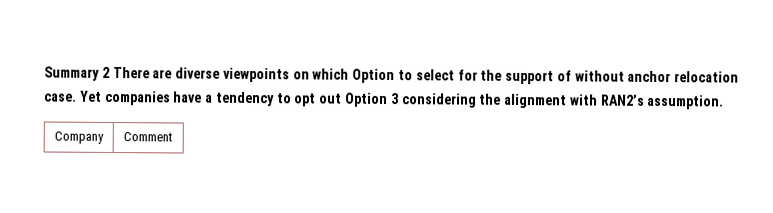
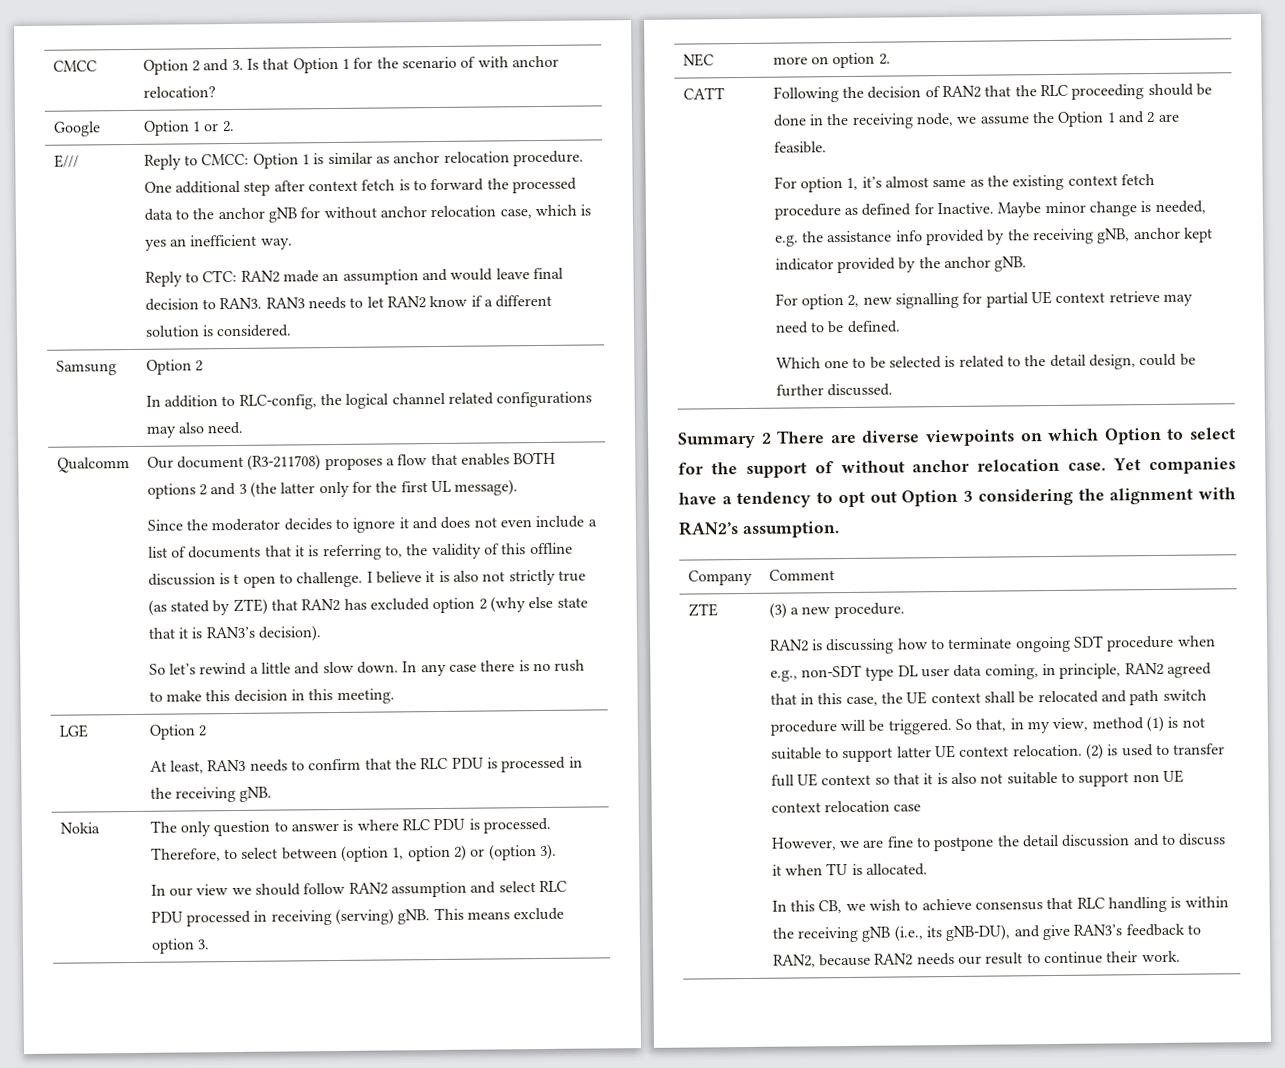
(44, 73) none -> [52,60,97,72] [142,55,559,75] [142,86,216,98] [52,121,101,137] [142,120,235,136] [53,154,79,168] [143,150,584,170] [143,177,577,196] [143,204,592,223] [144,234,293,251] [144,267,564,287] [144,294,553,311] [144,324,293,338] [55,360,117,376] [145,359,203,375] [145,391,593,410] [145,421,245,438] [56,457,130,473] [146,451,557,471] [146,479,519,499] [146,515,597,533] [147,542,573,561] [147,569,586,588] [147,596,588,616] [147,625,322,642] [148,659,586,677] [148,688,395,704] [58,724,88,738] [148,724,206,740] [149,756,583,774] [149,786,273,803] [59,822,100,834] [149,817,551,837] [150,843,557,862] [150,880,567,898] [150,907,565,927] [150,938,210,954] [682,53,714,67] [772,52,891,69] [682,87,725,100] [772,83,1212,103] [772,111,1179,129] [773,141,827,154] [773,173,1155,193] [773,200,1206,220] [774,227,1213,247] [774,256,1028,274] [774,290,1193,310] [774,320,901,334] [775,353,1196,370] [775,383,893,397] CMCC | Option 2 and 3. Is that Option 1 for the scenario of with anchor relocation? // Google | Option 1 or 2. // E/// | Reply to CMCC: Option 1 is similar as anchor relocation procedure. One additional step after context fetch is to forward the processed data to the anchor gNB for without anchor relocation case, which is yes an inefficient way. // Reply to CTC: RAN2 made an assumption and would leave final decision to RAN3. RAN3 needs to let RAN2 know if a different solution is considered. // Samsung | Option 2 // In addition to RLC-config, the logical channel related configurations may also need. // Qualcomm | Our document (R3-211708) proposes a flow that enables BOTH options 2 and 3 (the latter only for the first UL message). // Since the moderator decides to ignore it and does not even include a list of documents that it is referring to, the validity of this offline discussion is t open to challenge. I believe it is also not strictly true (as stated by ZTE) that RAN2 has excluded option 2 (why else state that it is RAN3’s decision). // So let’s rewind a little and slow down. In any case there is no rush to make this decision in this meeting. // LGE | Option 2 // At least, RAN3 needs to confirm that the RLC PDU is processed in the receiving gNB. // Nokia | The only question to answer is where RLC PDU is processed. Therefore, to select between (option 1, option 2) or (option 3). // In our view we should follow RAN2 assumption and select RLC PDU processed in receiving (serving) gNB. This means exclude option 3. // NEC | more on option 2. // CATT | Following the decision of RAN2 that the RLC proceeding should be done in the receiving node, we assume the Option 1 and 2 are feasible. // For option 1, it’s almost same as the existing context fetch procedure as defined for Inactive. Maybe minor change is needed, e.g. the assistance info provided by the receiving gNB, anchor kept indicator provided by the anchor gNB. // For option 2, new signalling for partial UE context retrieve may need to be defined. // Which one to be selected is related to the detail design, could be further discussed. //
(172, 137) none -> [687,603,718,617] [768,602,905,619] [769,635,1216,655] [769,662,1212,682] [769,689,1207,707] [769,715,1205,736] [770,743,1226,763] [770,769,1184,787] [770,800,922,813] [770,833,1227,852] [771,863,928,876] [771,896,1229,914] [771,923,1201,943] [772,950,1181,968] // ZTE | (3) a new procedure. // RAN2 is discussing how to terminate ongoing SDT procedure when e.g., non-SDT type DL user data coming, in principle, RAN2 agreed that in this case, the UE context shall be relocated and path switch procedure will be triggered. So that, in my view, method (1) is not suitable to support latter UE context relocation. (2) is used to transfer full UE context so that it is also not suitable to support non UE context relocation case // However, we are fine to postpone the detail discussion and to discuss it when TU is allocated. // In this CB, we wish to achieve consensus that RLC handling is within the receiving gNB (i.e., its gNB-DU), and give RAN3’s feedback to RAN2, because RAN2 needs our result to continue their work.

